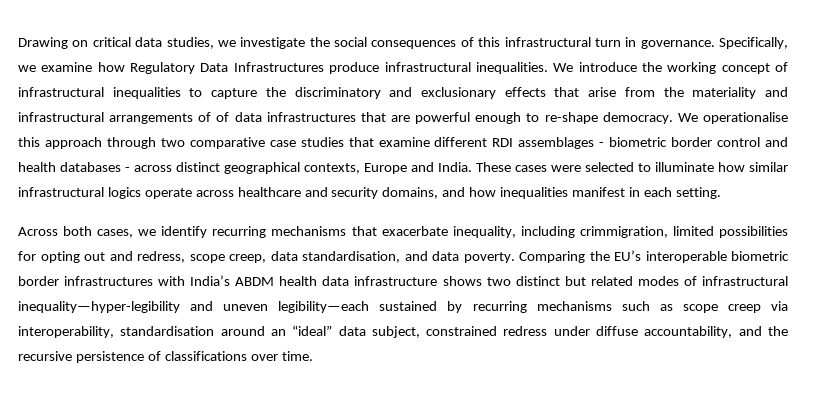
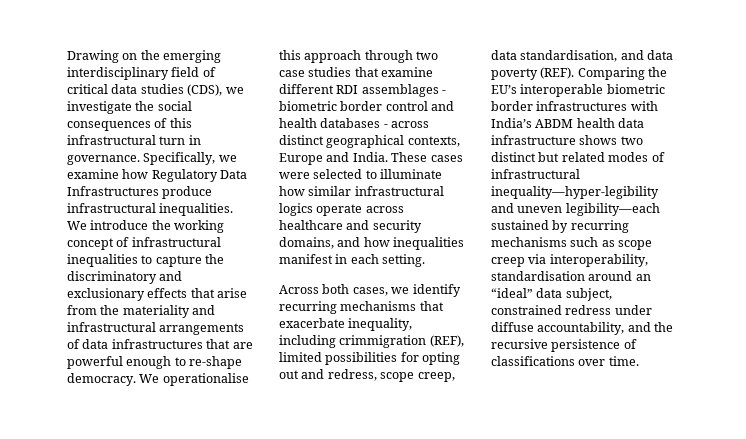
[92,37,214,49] critical data studies, -> [140,50,222,63] [67,67,216,80] [67,84,223,96] the emerging interdisciplinary field of critical data studies (CDS),
[216,112,230,122] of -> (80, 344) none
[189,137,265,149] comparative -> (439, 55) none
[579,226,668,238] crimmigration, -> [339,335,464,348] crimmigration (REF),
[463,252,515,263] poverty. -> [491,67,575,80] poverty (REF).

